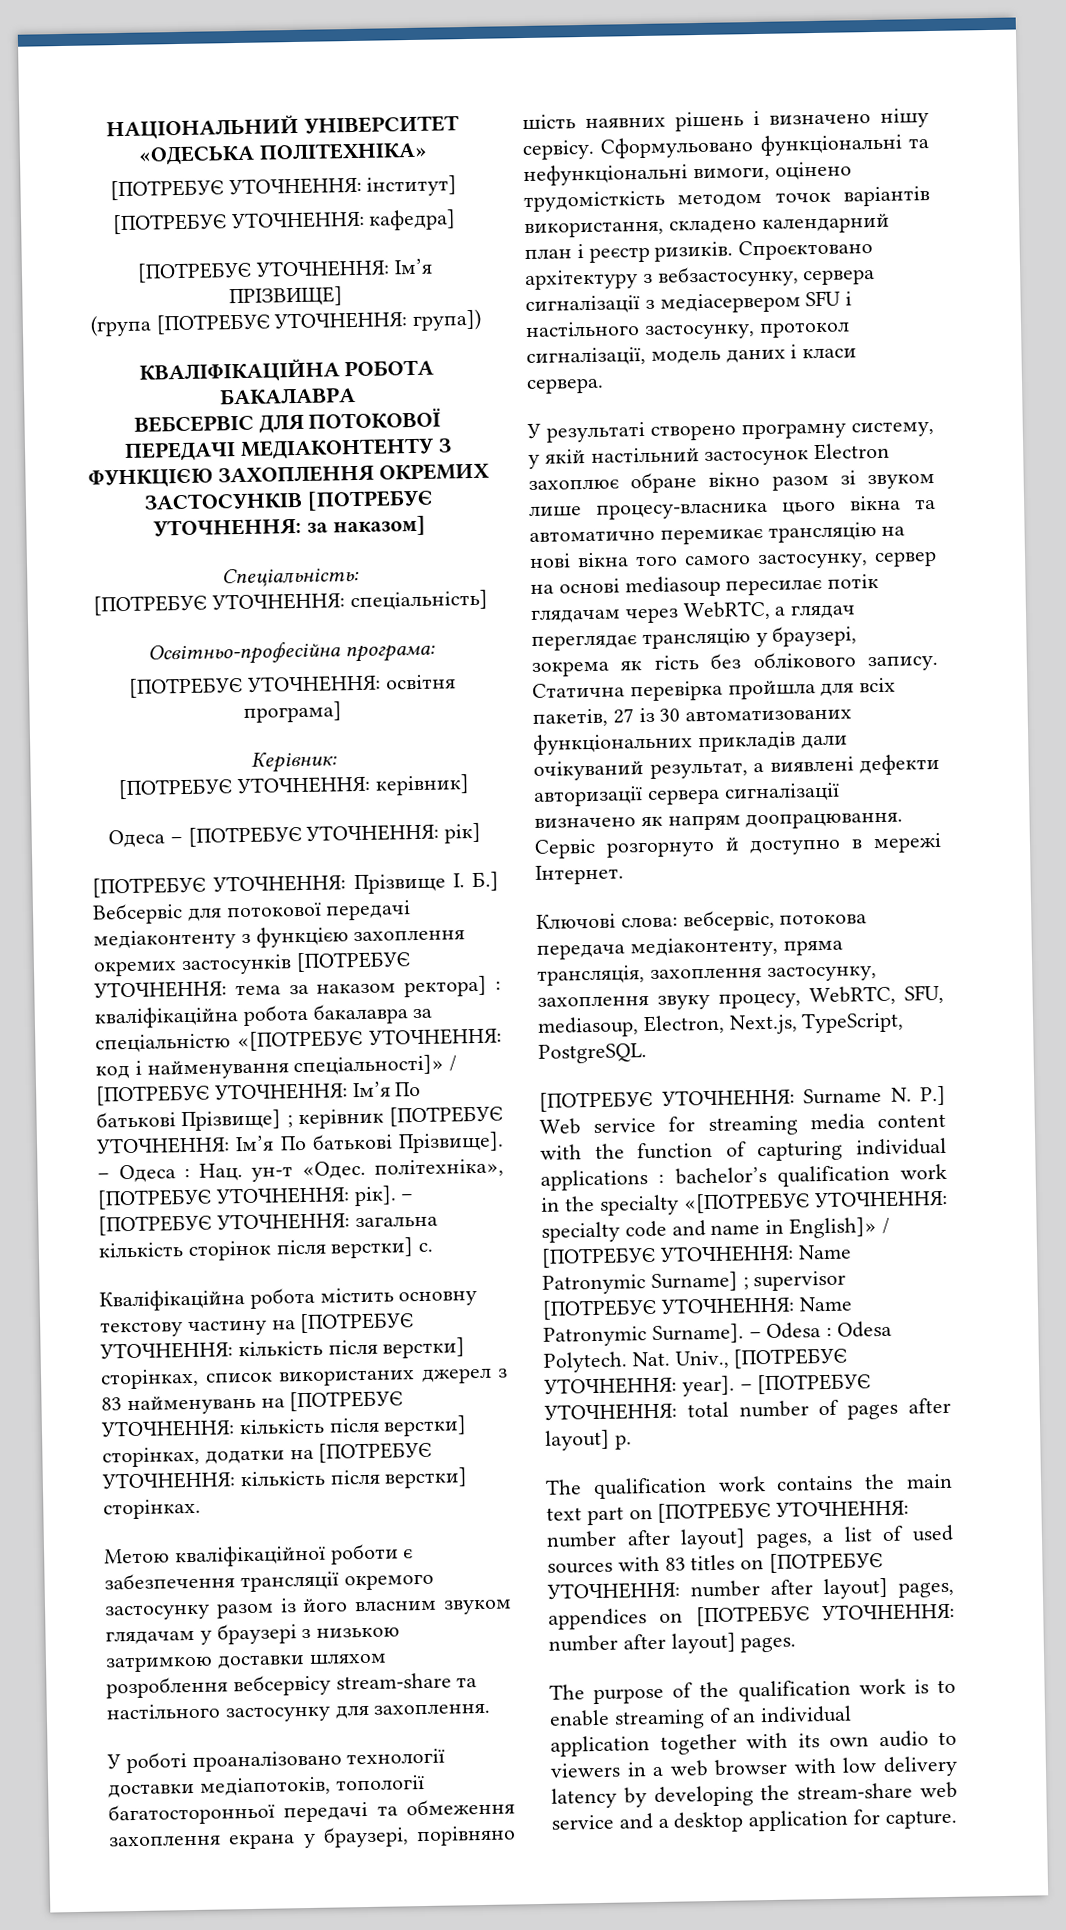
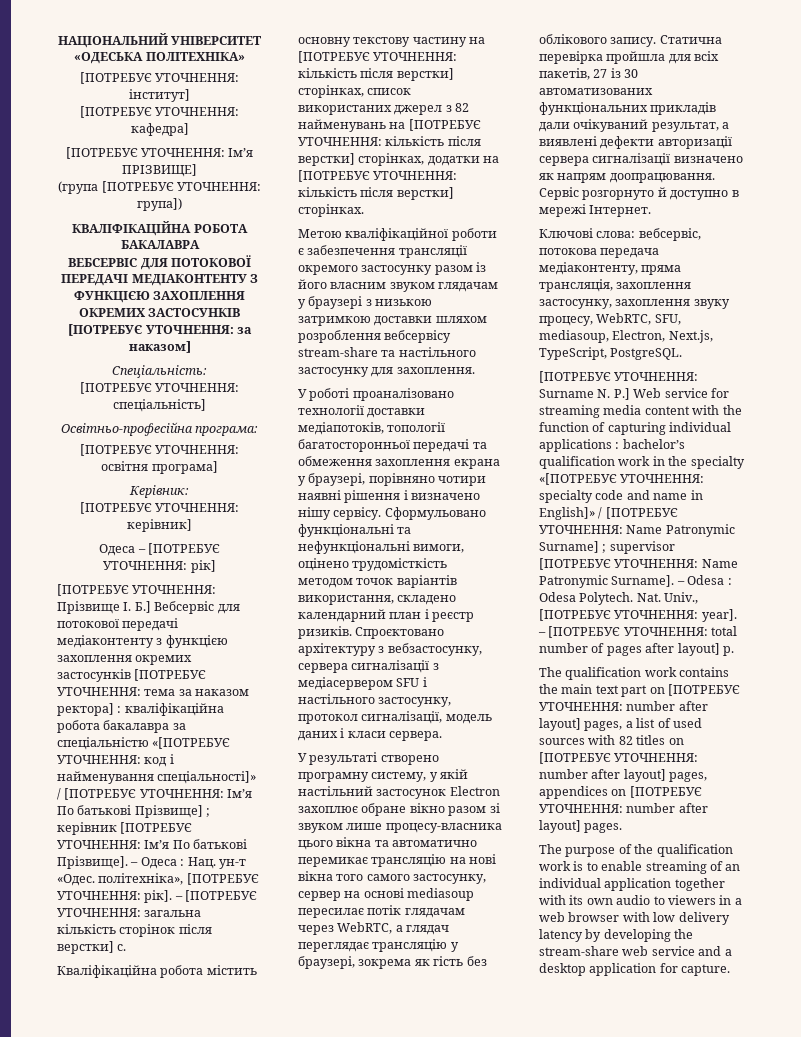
[101,1397,122,1411] 83 -> [455,103,470,112] 82
[522,111,744,132] шість наявних рішень -> [438,476,487,486] [298,490,401,503] чотири наявні рішення
[664,1557,686,1571] 83 -> [618,736,633,745] 82

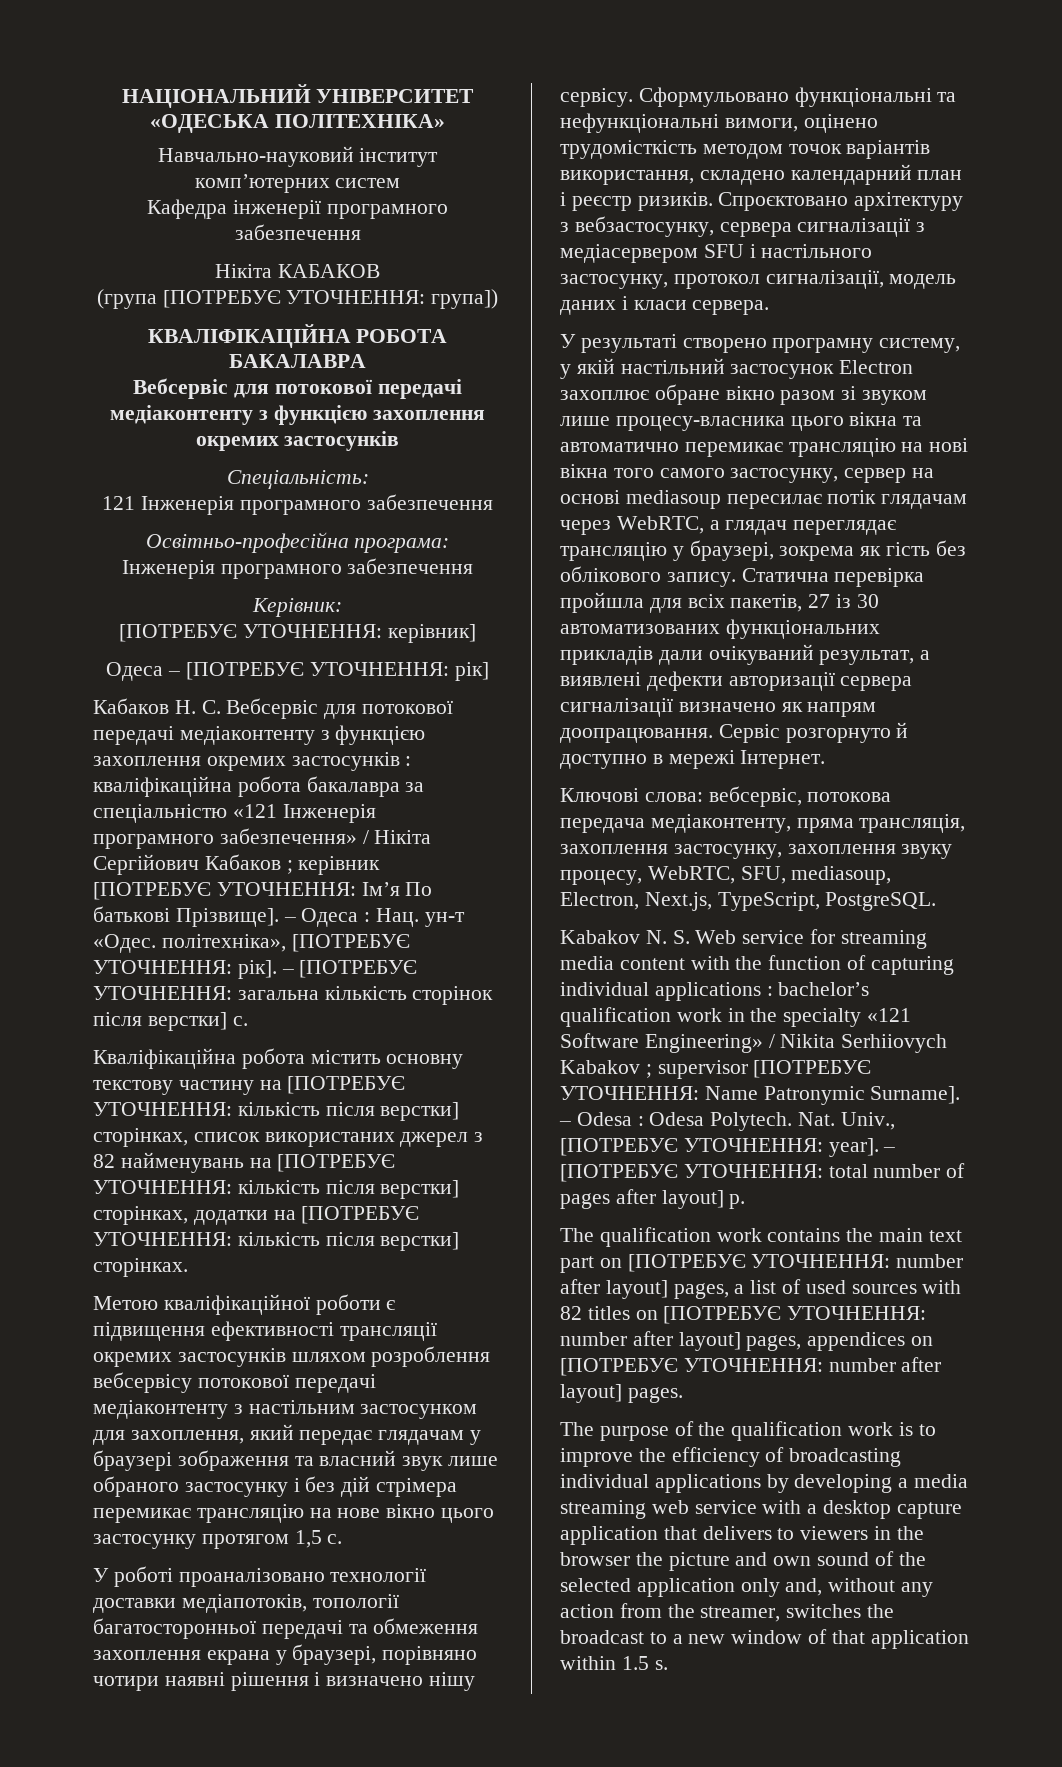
[79,72,240,84] [129,89,190,102] [79,106,240,118] [130,123,189,136] [65,147,254,159] [122,164,197,177] [ПОТРЕБУЄ УТОЧНЕННЯ: інститут] // [ПОТРЕБУЄ УТОЧНЕННЯ: кафедра] // [ПОТРЕБУЄ УТОЧНЕННЯ: Ім’я ПРІЗВИЩЕ] -> [157,146,439,167] [194,174,401,193] [147,199,448,219] [234,224,361,240] [215,264,380,278] Навчально-науковий інститут комп’ютерних систем // Кафедра інженерії програмного забезпечення // Нікіта КАБАКОВ
[68,255,251,270] [61,274,258,286] [73,291,246,303] [78,308,241,317] [68,324,252,336] [128,341,191,353] [112,365,207,378] [79,382,240,394] [113,399,206,412] [60,422,259,436] [79,444,240,456] [101,461,218,474] ВЕБСЕРВІС ДЛЯ ПОТОКОВОЇ ПЕРЕДАЧІ МЕДІАКОНТЕНТУ З ФУНКЦІЄЮ ЗАХОПЛЕННЯ ОКРЕМИХ ЗАСТОСУНКІВ [ПОТРЕБУЄ УТОЧНЕННЯ: за наказом] // Спеціальність: // [ПОТРЕБУЄ УТОЧНЕННЯ: спеціальність] // Освітньо-професійна програма: // [ПОТРЕБУЄ УТОЧНЕННЯ: освітня програма] -> [133,378,462,399] [110,405,485,425] [195,431,400,451] [226,470,369,489] [102,494,493,515] [145,532,450,553] [121,558,474,579] Вебсервіс для потокової передачі медіаконтенту з функцією захоплення окремих застосунків // Спеціальність: // 121 Інженерія програмного забезпечення // Освітньо-професійна програма: // Інженерія програмного забезпечення
[57,584,217,596] [57,601,151,614] [ПОТРЕБУЄ УТОЧНЕННЯ: Прізвище І. Б.] -> [93,698,221,714] Кабаков Н. С.
[134,669,207,681] [57,687,250,696] [57,703,114,716] [ПОТРЕБУЄ УТОЧНЕННЯ: тема за наказом ректора] -> (400, 761) none
[152,737,231,749] [57,754,174,767] [57,771,257,784] [57,788,253,800] [57,805,203,818] «[ПОТРЕБУЄ УТОЧНЕННЯ: код і найменування спеціальності]» / [ПОТРЕБУЄ УТОЧНЕННЯ: Ім’я По батькові Прізвище] -> [232,804,376,823] [93,828,432,849] [93,854,281,875] «121 Інженерія програмного забезпечення» / Нікіта Сергійович Кабаков
[307,245,467,258] [298,262,487,275] [298,279,499,292] [298,296,433,309] [298,316,487,326] [298,330,452,343] [298,347,476,357] [298,367,475,377] забезпечення трансляції окремого застосунку разом із його власним звуком глядачам у браузері з низькою затримкою доставки шляхом розроблення вебсервісу stream-share та настільного застосунку для захоплення. -> [93,1321,437,1341] [93,1346,491,1367] [93,1372,376,1393] [93,1400,478,1419] [93,1424,482,1445] [93,1450,499,1471] [93,1476,458,1497] [93,1504,495,1523] [93,1530,343,1549] підвищення ефективності трансляції окремих застосунків шляхом розроблення вебсервісу потокової передачі медіаконтенту з настільним застосунком для захоплення, який передає глядачам у браузері зображення та власний звук лише обраного застосунку і без дій стрімера перемикає трансляцію на нове вікно цього застосунку протягом 1,5 с.
[539,371,699,383] [539,388,630,400] [ПОТРЕБУЄ УТОЧНЕННЯ: Surname N. P.] -> [560,930,690,944] Kabakov N. S.
[539,473,705,485] [539,490,703,503] [539,507,678,520] [539,524,735,537] [539,541,599,553] «[ПОТРЕБУЄ УТОЧНЕННЯ: specialty code and name in English]» / [ПОТРЕБУЄ УТОЧНЕННЯ: Name Patronymic Surname] -> [867,1008,912,1022] [560,1033,948,1053] [560,1060,640,1074] «121 Software Engineering» / Nikita Serhiiovych Kabakov
[601,861,741,874] [539,878,725,891] [539,895,742,905] [539,912,730,925] [539,929,694,942] [539,946,732,956] [539,963,731,976] enable streaming of an individual application together with its own audio to viewers in a web browser with low delivery latency by developing the stream-share web service and a desktop application for capture. -> [560,1447,902,1467] [560,1474,969,1493] [560,1500,962,1519] [560,1526,924,1545] [560,1551,926,1571] [560,1578,934,1597] [560,1603,895,1622] [560,1629,969,1649] [560,1656,668,1670] improve the efficiency of broadcasting individual applications by developing a media streaming web service with a desktop capture application that delivers to viewers in the browser the picture and own sound of the selected application only and, without any action from the streamer, switches the broadcast to a new window of that application within 1.5 s.

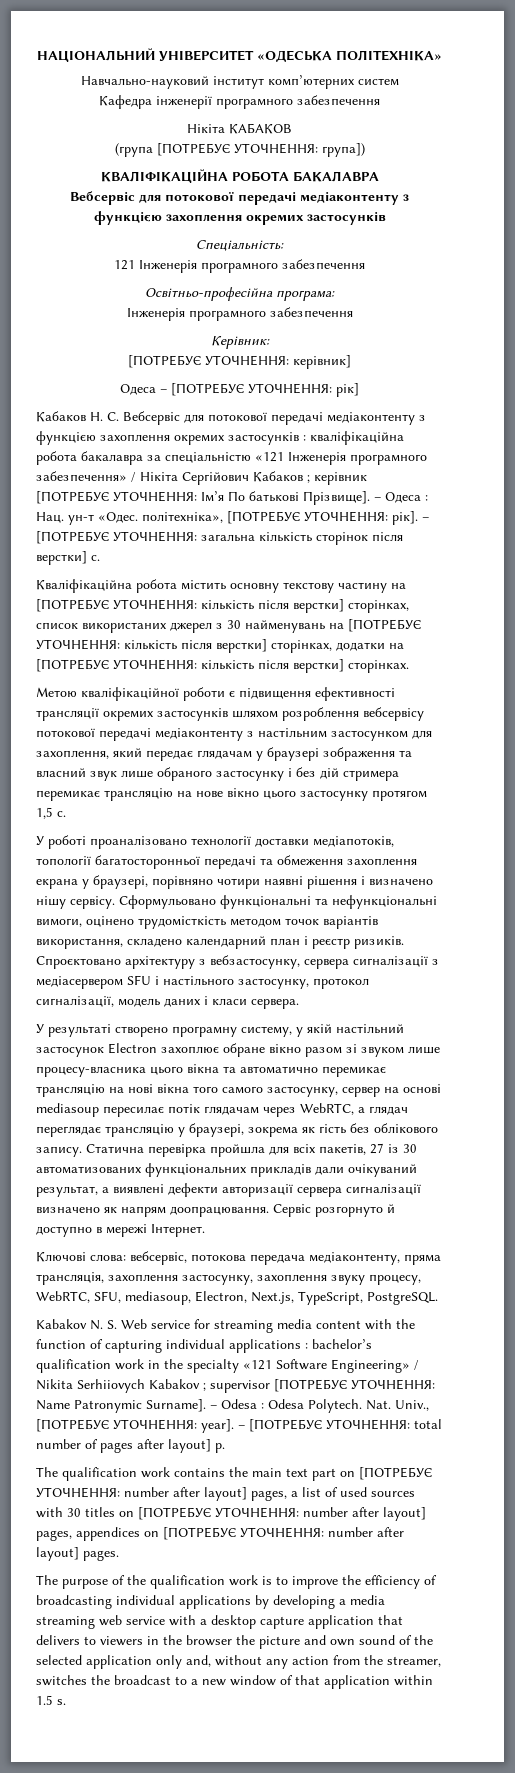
[93,1154,115,1168] 82 -> [227,620,241,629] 30
[376,1478,458,1497] стрімера -> [343,770,399,781] стримера
[560,1306,582,1320] 82 -> [67,1508,81,1517] 30

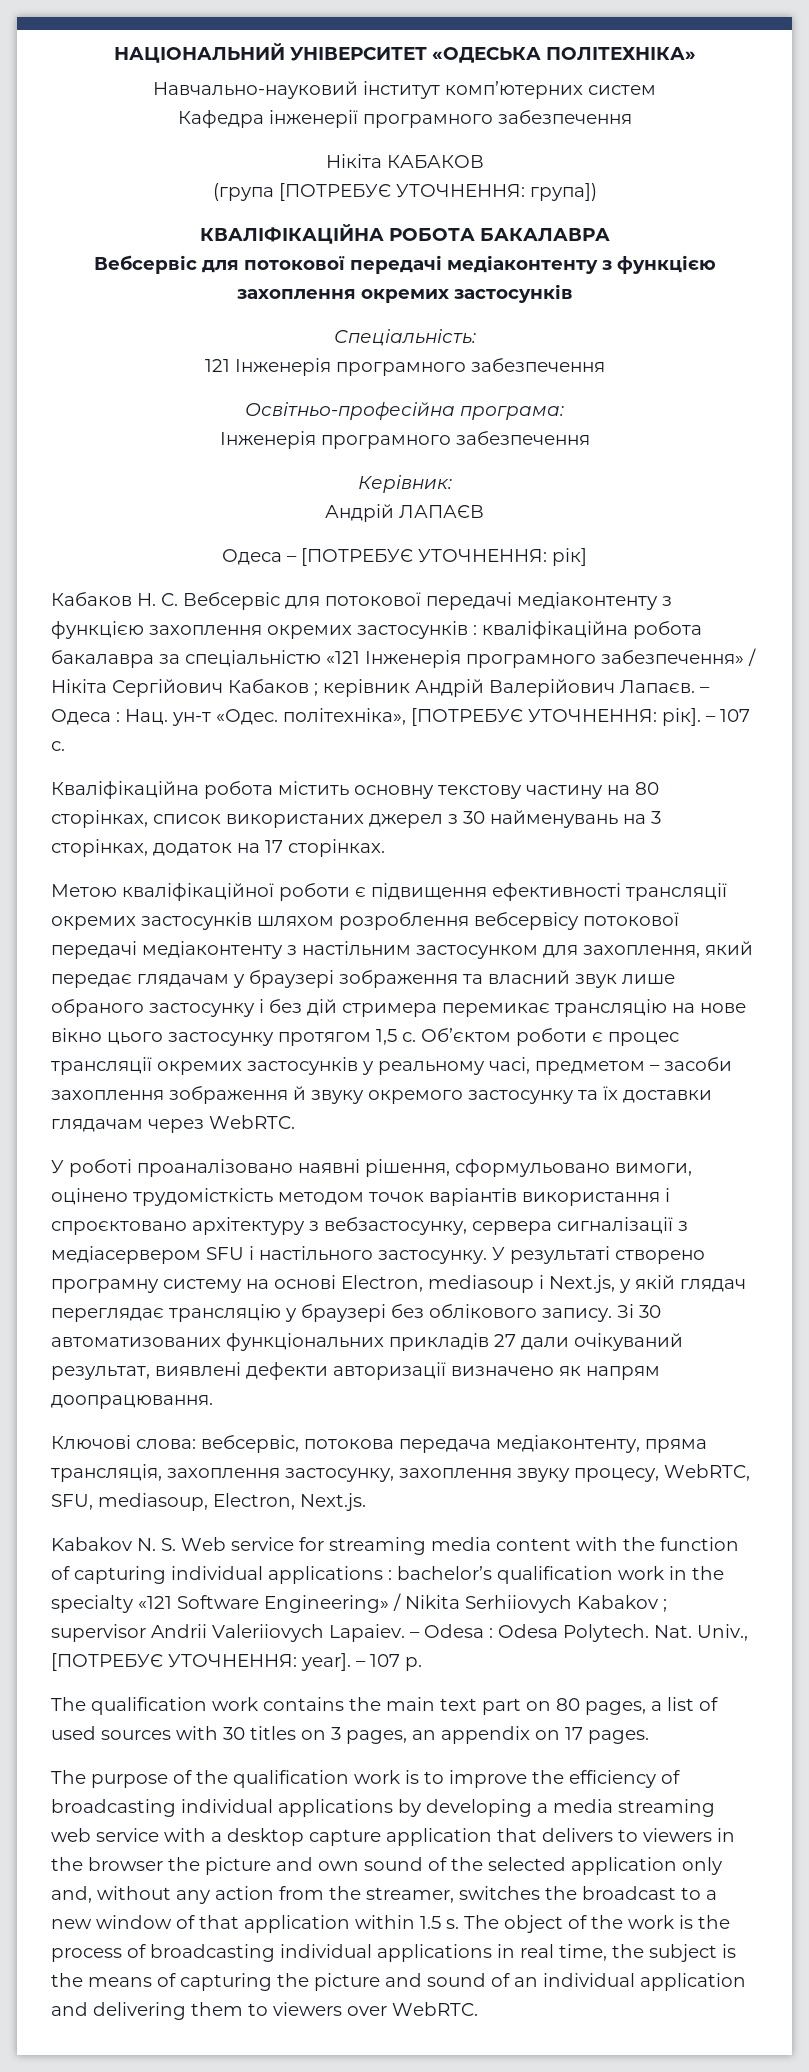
[128,355,351,369] [ПОТРЕБУЄ УТОЧНЕННЯ: керівник] -> [325,504,484,522] Андрій ЛАПАЄВ
[36,491,370,505] [ПОТРЕБУЄ УТОЧНЕННЯ: Ім’я По батькові Прізвище]. -> [415,679,695,697] Андрій Валерійович Лапаєв.
[36,531,403,545] [36,551,87,565] [ПОТРЕБУЄ УТОЧНЕННЯ: загальна кількість сторінок після верстки] -> [720,709,750,722] 107
[36,599,344,613] [ПОТРЕБУЄ УТОЧНЕННЯ: кількість після верстки] -> [635,782,659,795] 80
[348,619,421,632] [36,639,404,653] [36,659,344,673] [ПОТРЕБУЄ УТОЧНЕННЯ: кількість після верстки] сторінках, додатки на [ПОТРЕБУЄ УТОЧНЕННЯ: кількість після верстки] -> [651,811,661,824] [51,839,283,857] 3 сторінках, додаток на 17
[36,835,394,849] [36,855,417,869] [36,875,433,889] [36,895,437,909] // У роботі проаналізовано технології доставки медіапотоків, топології багатосторонньої передачі та обмеження захоплення екрана у браузері, порівняно чотири наявні рішення і визначено нішу сервісу. Сформульовано функціональні та нефункціональні -> [421,1028,679,1046] [51,1057,732,1075] [51,1086,712,1104] [51,1115,295,1133] [51,1159,610,1177] Об’єктом роботи є процес трансляції окремих застосунків у реальному часі, предметом – засоби захоплення зображення й звуку окремого застосунку та їх доставки глядачам через WebRTC. // У роботі проаналізовано наявні рішення, сформульовано
[36,936,404,949] [36,956,121,969] використання, складено календарний план і реєстр ризиків. Спроєктовано -> [522,1188,670,1206] [51,1221,187,1235] використання і спроєктовано
[238,978,369,989] [36,996,299,1009] [36,1024,404,1037] [36,1043,440,1057] [36,1064,386,1077] [36,1084,441,1097] [36,1103,408,1117] [36,1123,438,1137] [36,1143,399,1157] застосунку, протокол сигналізації, модель даних і класи сервера. // У результаті створено програмну систему, у якій настільний застосунок Electron захоплює обране вікно разом зі звуком лише процесу-власника цього вікна та автоматично перемикає трансляцію на нові вікна того самого застосунку, сервер на основі mediasoup пересилає потік глядачам через WebRTC, а глядач переглядає трансляцію у браузері, зокрема як гість без облікового запису. Статична перевірка пройшла для всіх пакетів, 27 із -> [378,1246,705,1264] [51,1275,746,1293] [51,1304,634,1322] застосунку. У результаті створено програмну систему на основі Electron, mediasoup і Next.js, у якій глядач переглядає трансляцію у браузері без облікового запису. Зі
(311, 1170) none -> [494,1334,516,1347] 27
[102,1187,109,1193] а -> (150, 1373) none
[297,1184,421,1197] сервера сигналізації -> (446, 1371) none
[273,1204,395,1217] [36,1224,205,1237] Сервіс розгорнуто й доступно в мережі Інтернет. -> (213, 1402) none
[251,1291,438,1305] Next.js, TypeScript, PostgreSQL. -> [300,1493,366,1511] Next.js.
[274,1379,435,1392] [36,1399,206,1413] [ПОТРЕБУЄ УТОЧНЕННЯ: Name Patronymic Surname]. -> [151,1624,405,1642] Andrii Valeriiovych Lapaiev.
[249,1419,442,1432] [36,1439,211,1453] [ПОТРЕБУЄ УТОЧНЕННЯ: total number of pages after layout] -> [370,1654,400,1667] 107
[359,1467,432,1480] [36,1487,247,1501] [ПОТРЕБУЄ УТОЧНЕННЯ: number after layout] -> [556,1698,580,1711] 80
[138,1507,426,1521] [36,1527,404,1541] [36,1547,79,1561] [ПОТРЕБУЄ УТОЧНЕННЯ: number after layout] pages, appendices on [ПОТРЕБУЄ УТОЧНЕННЯ: number after layout] -> [331,1726,583,1744] 3 pages, an appendix on 17
(66, 1702) none -> [464,1915,730,1933] [51,1944,736,1962] [51,1973,746,1991] [51,2002,478,2020] The object of the work is the process of broadcasting individual applications in real time, the subject is the means of capturing the picture and sound of an individual application and delivering them to viewers over WebRTC.

